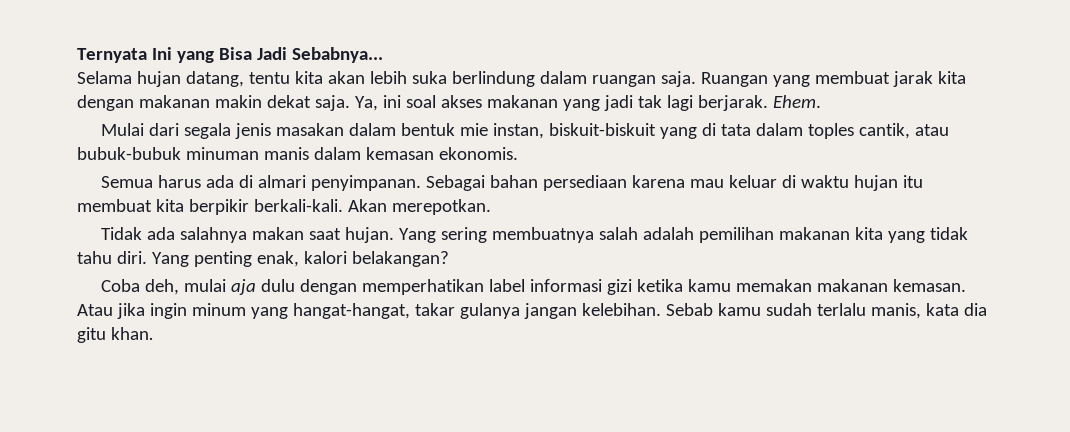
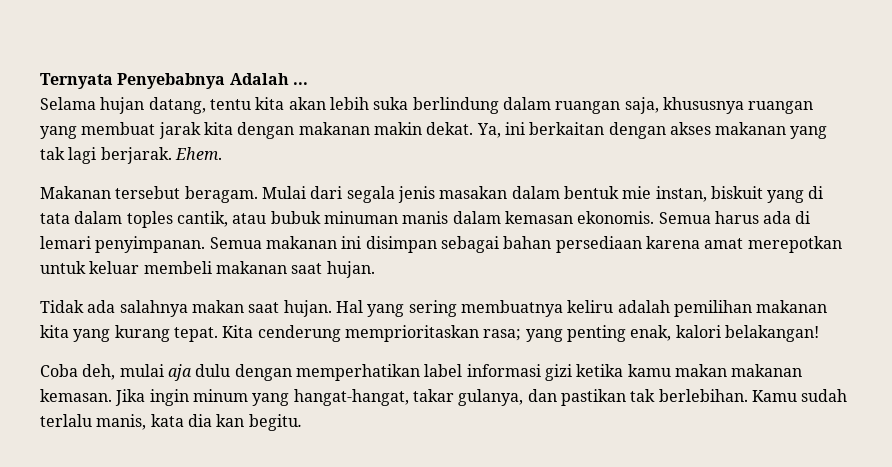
[151,47,383,63] Ini yang Bisa Jadi Sebabnya... -> [117,73,308,89] Penyebabnya Adalah ...
[660,71,768,87] saja. Ruangan -> [624,97,814,114] saja, khususnya ruangan
[266,95,436,111] dekat saja. Ya, ini soal -> [426,122,666,139] dekat. Ya, ini berkaitan dengan
[603,95,633,111] jadi -> (828, 132) none
(821, 101) none -> [40,186,258,203] Makanan tersebut beragam.
[549,123,657,136] biskuit-biskuit -> [710,186,763,199] biskuit
[77,147,181,160] bubuk-bubuk -> [270,211,321,224] bubuk
(518, 153) // -> (655, 217) none
[258,175,924,191] [77,199,491,215] almari penyimpanan. Sebagai bahan persediaan karena mau keluar di waktu hujan itu membuat kita berpikir berkali-kali. Akan merepotkan. -> [40,236,842,253] [40,261,375,278] lemari penyimpanan. Semua makanan ini disimpan sebagai bahan persediaan karena amat merepotkan untuk keluar membeli makanan saat hujan.
[399,228,437,243] Yang -> [335,300,405,317] Hal yang
[599,227,639,240] salah -> [567,300,614,313] keliru
[930,227,969,240] [77,251,189,267] tidak tahu diri. Yang -> [114,325,563,342] kurang tepat. Kita cenderung memprioritaskan rasa; yang
[351,251,449,267] belakangan? -> [724,325,819,342] belakangan!
[736,279,813,292] memakan -> [674,364,727,377] makan
[77,303,145,319] Atau jika -> [115,389,146,406] Jika
[459,303,761,319] gulanya jangan kelebihan. Sebab kamu -> [458,389,797,406] gulanya, dan pastikan tak berlebihan. Kamu
[77,327,154,343] gitu khan. -> [216,414,302,431] kan begitu.

